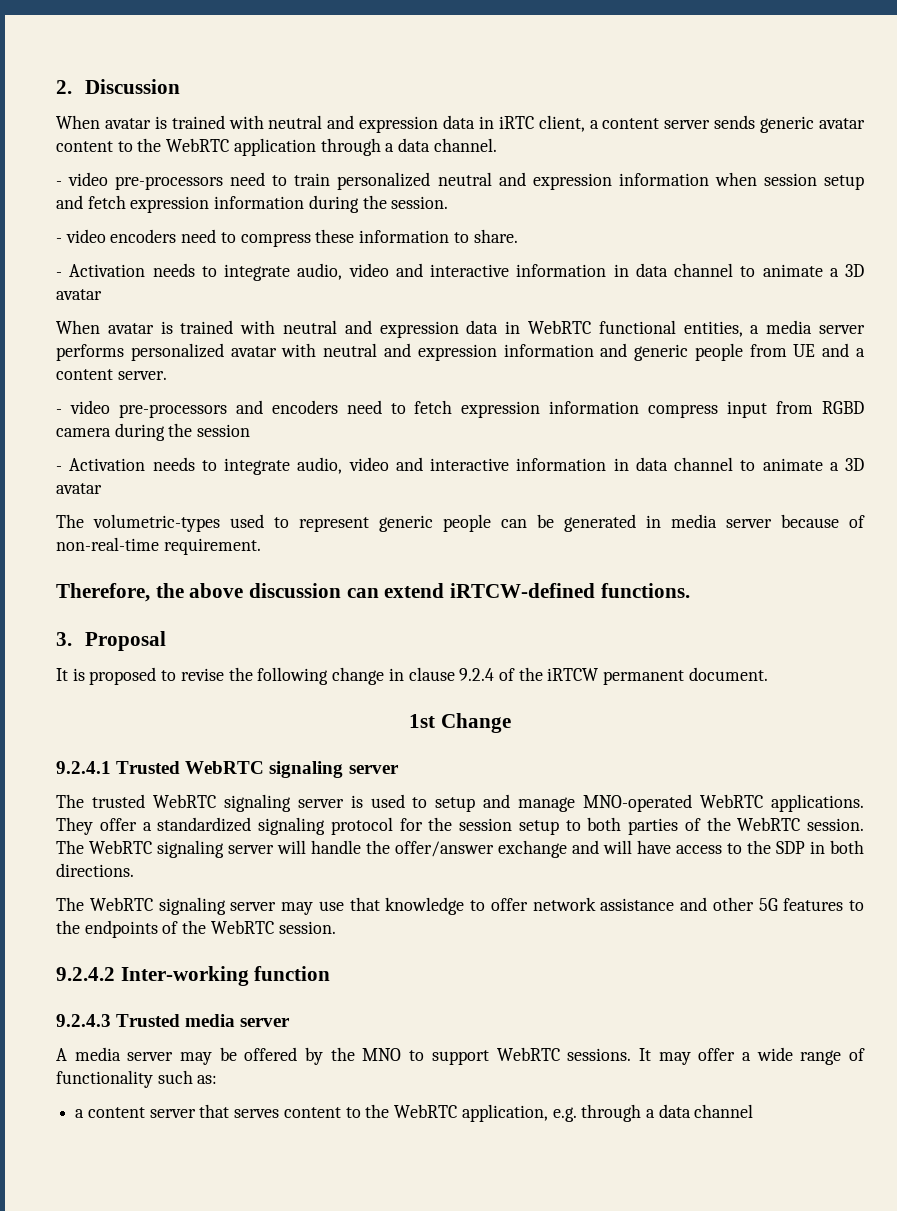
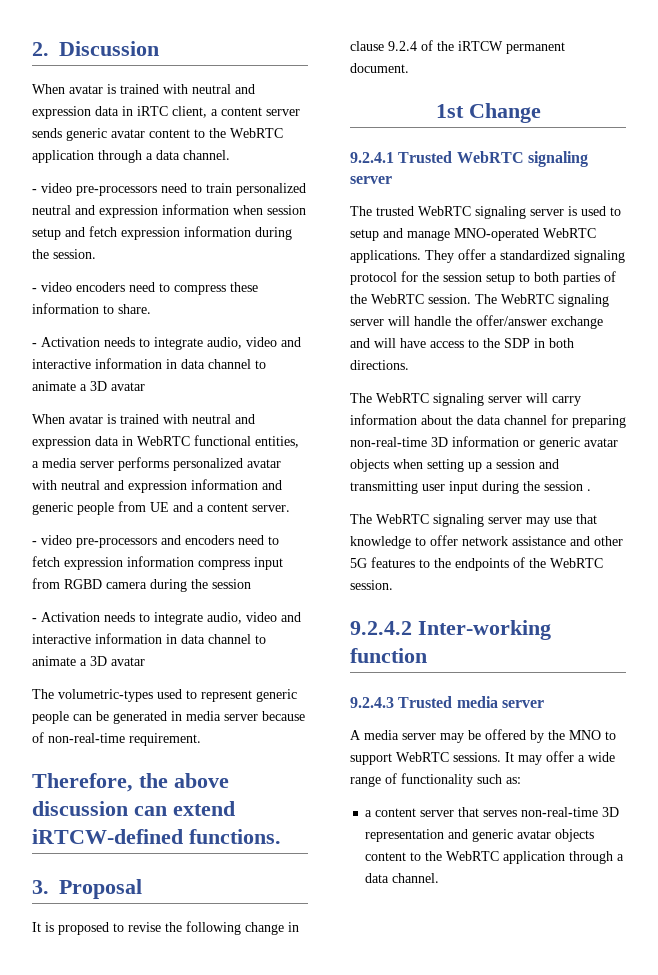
(134, 870) none -> [350,393,581,406] [350,414,626,428] [350,436,618,450] [350,459,559,472] [350,481,591,494] // The WebRTC signaling server will carry information about the data channel for preparing non-real-time 3D information or generic avatar objects when setting up a session and transmitting user input during the session .
[283,1104,754,1122] content to the WebRTC application, e.g. through a data channel -> [521,807,620,817] [365,829,595,842] [365,851,625,864] [365,873,440,883] non-real-time 3D representation and generic avatar objects content to the WebRTC application through a data channel.

